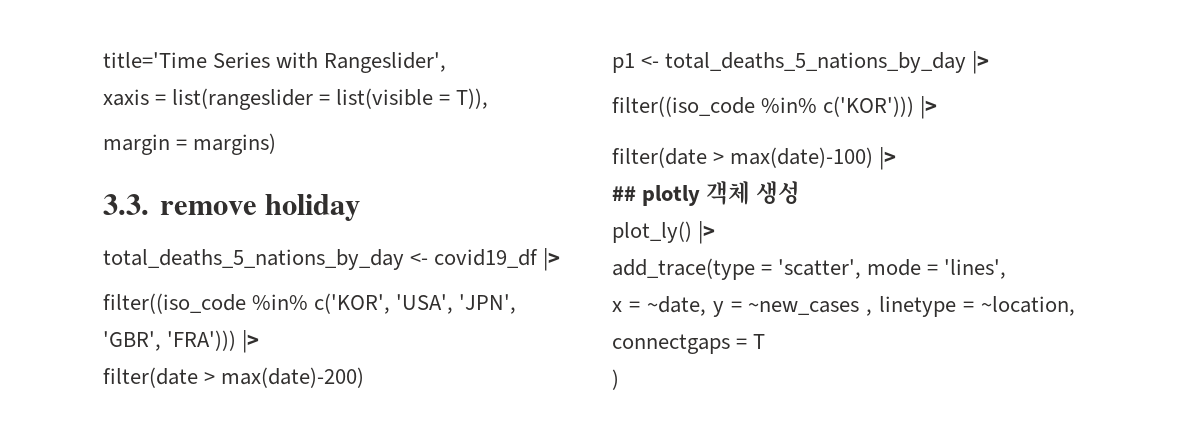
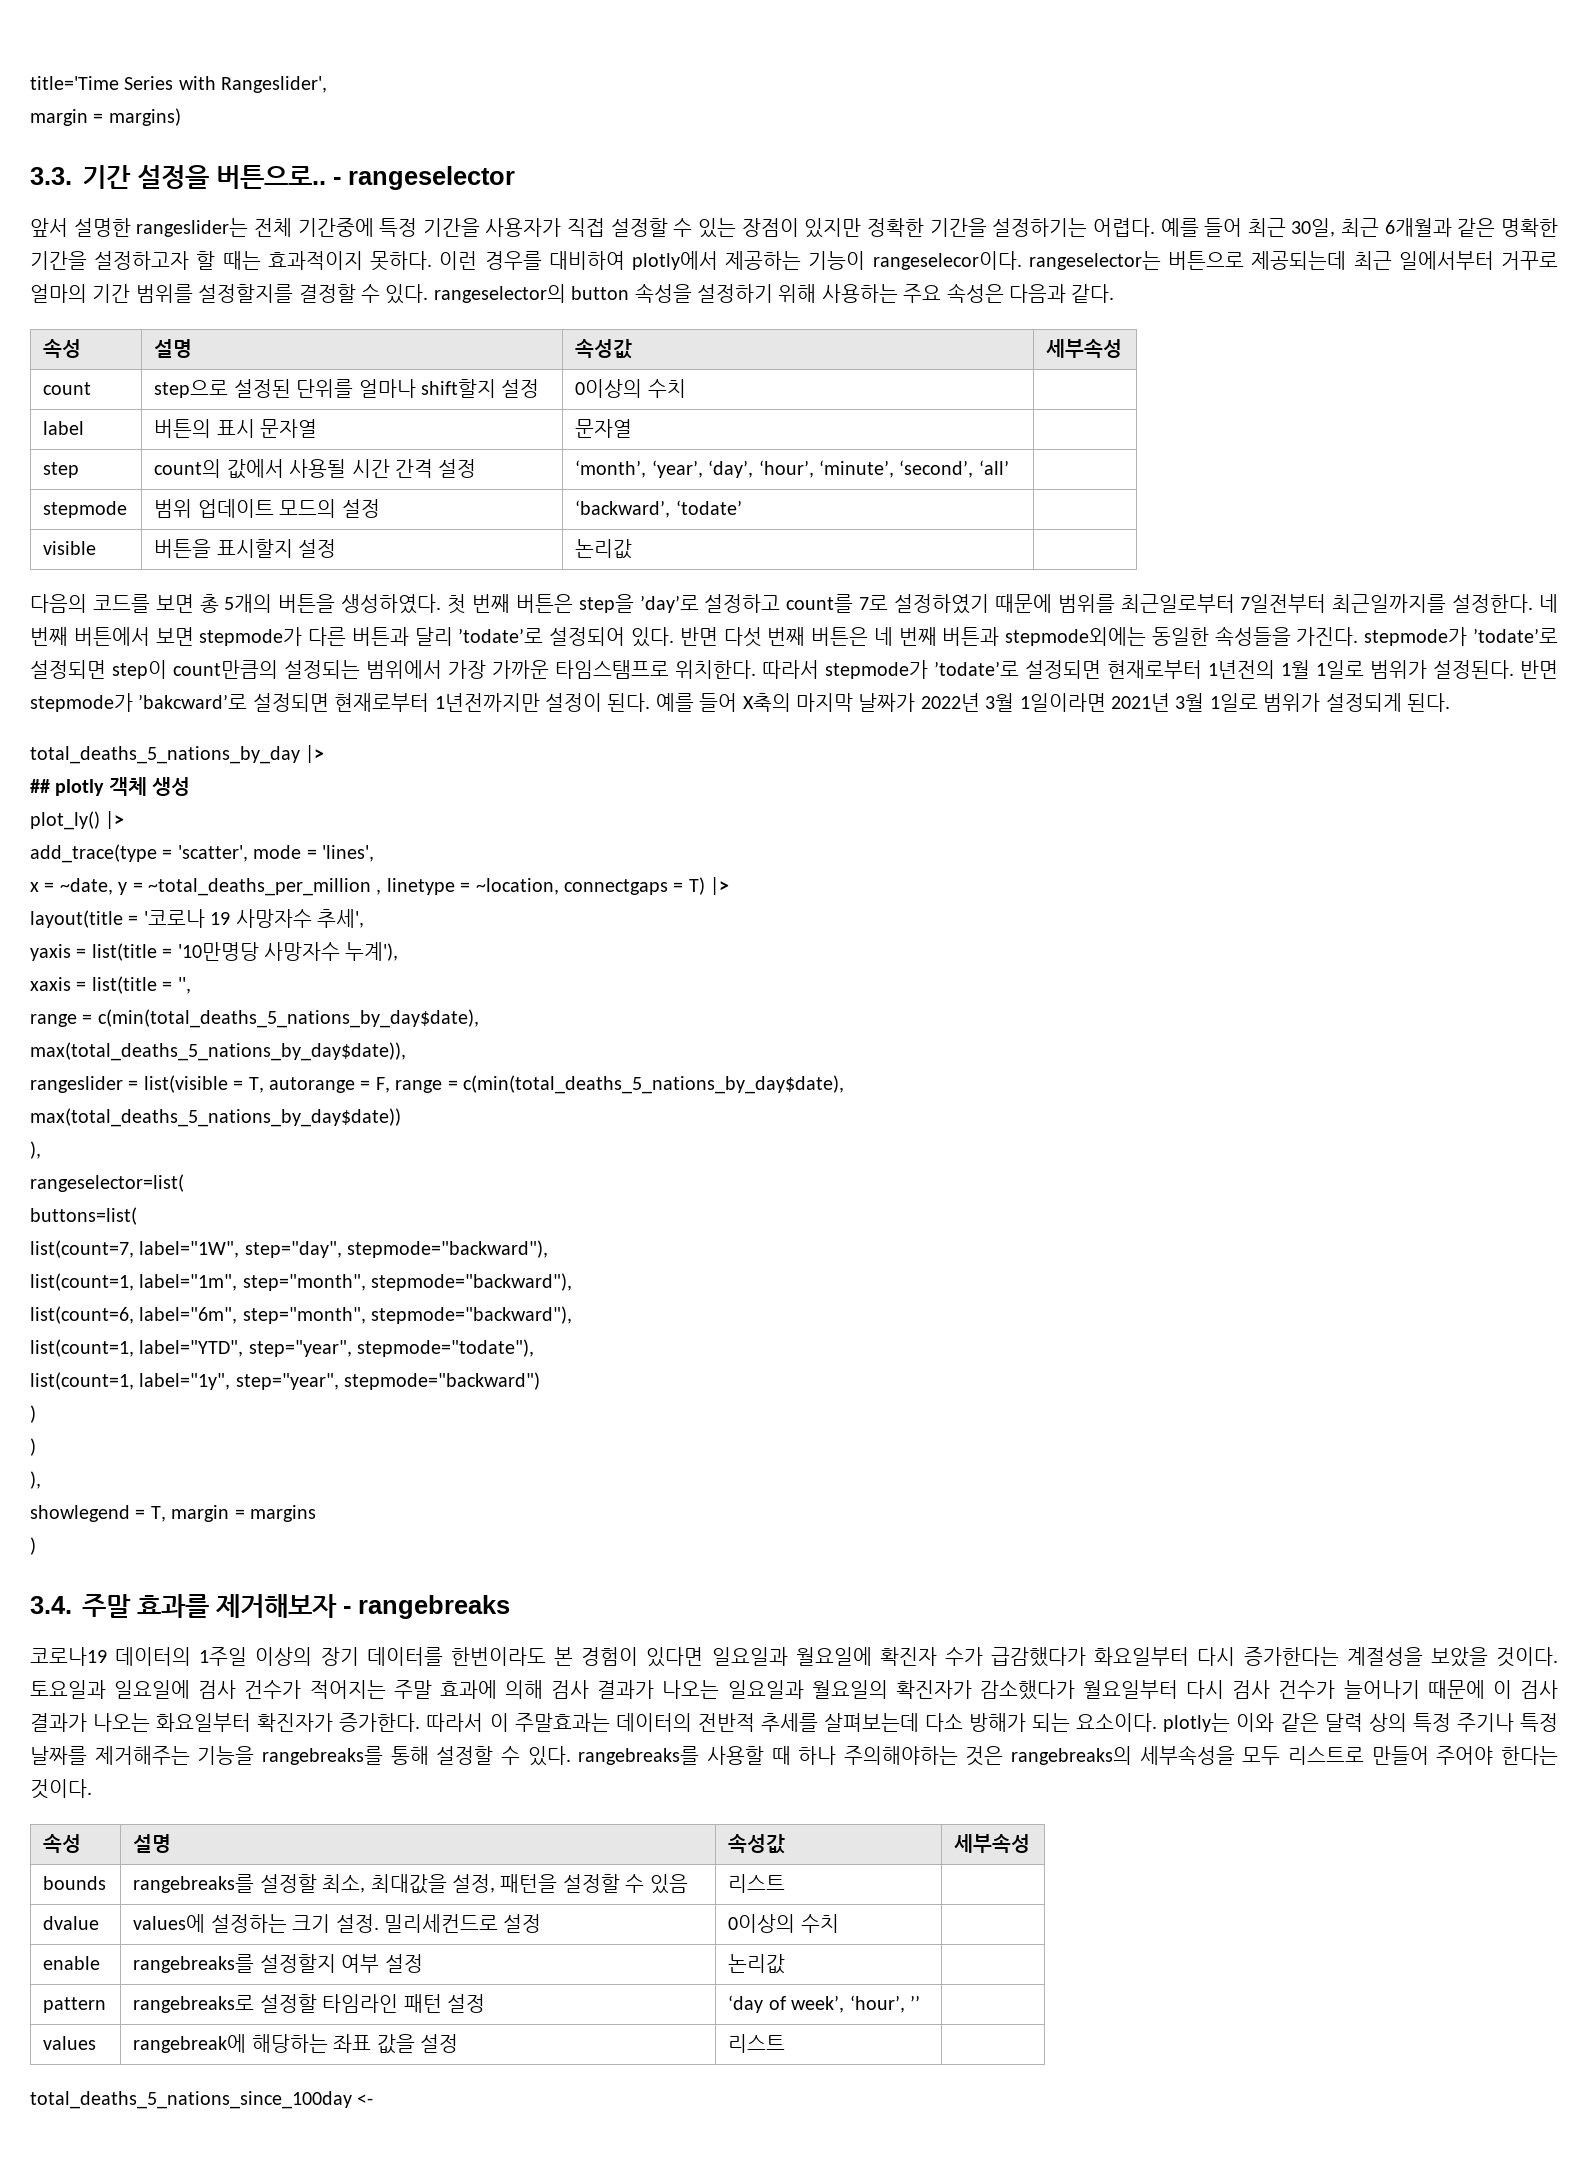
[103,88,489,110] [103,133,277,155] [103,194,361,221] [103,248,561,271] [103,293,517,314] [103,330,260,353] [103,367,365,388] [612,51,990,74] [612,96,938,119] [612,147,874,168] xaxis = list(rangeslider = list(visible = T)), // margin = margins) // 3.3. remove holiday // total_deaths_5_nations_by_day <- covid19_df |> // filter((iso_code %in% c('KOR', 'USA', 'JPN', 'GBR', 'FRA'))) |> // filter(date > max(date)-200) // p1 <- total_deaths_5_nations_by_day |> // filter((iso_code %in% c('KOR'))) |> // filter(date > max(date)-100) -> [30,108,181,126] [30,165,515,190] [30,218,1559,238] [30,251,1558,271] [30,283,1115,304] [43,339,82,358] [154,339,193,358] [575,339,633,359] [1046,339,1123,358] [43,382,92,395] [154,379,540,398] [575,379,686,398] [43,421,85,435] [154,419,318,438] [575,419,633,438] [43,462,80,478] [154,459,477,479] [575,460,1009,478] [43,501,128,518] [154,499,380,518] [575,500,742,518] [43,541,97,555] [154,539,337,558] [575,539,633,559] [30,594,1558,614] [30,626,1558,647] [30,660,1558,679] [30,693,1451,712] [30,746,300,764] margin = margins) // 3.3. 기간 설정을 버튼으로.. - rangeselector // 앞서 설명한 rangeslider는 전체 기간중에 특정 기간을 사용자가 직접 설정할 수 있는 장점이 있지만 정확한 기간을 설정하기는 어렵다. 예를 들어 최근 30일, 최근 6개월과 같은 명확한 기간을 설정하고자 할 때는 효과적이지 못하다. 이런 경우를 대비하여 plotly에서 제공하는 기능이 rangeselecor이다. rangeselector는 버튼으로 제공되는데 최근 일에서부터 거꾸로 얼마의 기간 범위를 설정할지를 결정할 수 있다. rangeselector의 button 속성을 설정하기 위해 사용하는 주요 속성은 다음과 같다. // 속성 | 설명 | 속성값 | 세부속성 // count | step으로 설정된 단위를 얼마나 shift할지 설정 | 0이상의 수치 | // label | 버튼의 표시 문자열 | 문자열 | // step | count의 값에서 사용될 시간 간격 설정 | ‘month’, ‘year’, ‘day’, ‘hour’, ‘minute’, ‘second’, ‘all’ | // stepmode | 범위 업데이트 모드의 설정 | ‘backward’, ‘todate’ | // visible | 버튼을 표시할지 설정 | 논리값 | // 다음의 코드를 보면 총 5개의 버튼을 생성하였다. 첫 번째 버튼은 step을 ’day’로 설정하고 count를 7로 설정하였기 때문에 범위를 최근일로부터 7일전부터 최근일까지를 설정한다. 네 번째 버튼에서 보면 stepmode가 다른 버튼과 달리 ’todate’로 설정되어 있다. 반면 다섯 번째 버튼은 네 번째 버튼과 stepmode외에는 동일한 속성들을 가진다. stepmode가 ’todate’로 설정되면 step이 count만큼의 설정되는 범위에서 가장 가까운 타임스탬프로 위치한다. 따라서 stepmode가 ’todate’로 설정되면 현재로부터 1년전의 1월 1일로 범위가 설정된다. 반면 stepmode가 ’bakcward’로 설정되면 현재로부터 1년전까지만 설정이 된다. 예를 들어 X축의 마지막 날짜가 2022년 3월 1일이라면 2021년 3월 1일로 범위가 설정되게 된다. // total_deaths_5_nations_by_day
[748,301,860,315] ~new_cases -> [148,878,371,896] ~total_deaths_per_million
[753,334,766,349] [612,369,619,390] T // ) -> [688,877,730,895] [30,909,364,928] [30,942,399,961] [30,976,191,994] [30,1009,479,1028] [30,1042,406,1061] [30,1075,844,1094] [30,1108,401,1127] [30,1141,41,1159] [30,1174,184,1192] [30,1207,137,1225] [30,1240,549,1258] [30,1273,573,1291] [30,1306,573,1324] [30,1339,535,1357] [30,1372,541,1390] [30,1405,36,1423] [30,1438,36,1456] [30,1471,41,1489] [30,1505,316,1522] [30,1537,36,1555] [30,1594,510,1619] [30,1647,1559,1667] [30,1680,1559,1700] [30,1713,1559,1732] [30,1745,1559,1766] [30,1779,92,1799] [43,1834,82,1853] [133,1834,172,1853] [728,1834,786,1854] [954,1834,1031,1853] [43,1876,107,1890] [133,1874,688,1894] [728,1874,786,1893] [43,1916,100,1930] [133,1914,542,1933] [728,1914,839,1933] [43,1956,101,1970] [133,1954,423,1973] [728,1954,786,1974] [43,1997,107,2013] [133,1994,485,2013] [728,1995,920,2013] [43,2036,97,2050] [133,2034,458,2054] [728,2034,786,2053] [30,2091,374,2109] T) |> // layout(title = '코로나 19 사망자수 추세', // yaxis = list(title = '10만명당 사망자수 누계'), // xaxis = list(title = '', // range = c(min(total_deaths_5_nations_by_day$date), // max(total_deaths_5_nations_by_day$date)), // rangeslider = list(visible = T, autorange = F, range = c(min(total_deaths_5_nations_by_day$date), // max(total_deaths_5_nations_by_day$date)) // ), // rangeselector=list( // buttons=list( // list(count=7, label="1W", step="day", stepmode="backward"), // list(count=1, label="1m", step="month", stepmode="backward"), // list(count=6, label="6m", step="month", stepmode="backward"), // list(count=1, label="YTD", step="year", stepmode="todate"), // list(count=1, label="1y", step="year", stepmode="backward") // ) // ) // ), // showlegend = T, margin = margins // ) // 3.4. 주말 효과를 제거해보자 - rangebreaks // 코로나19 데이터의 1주일 이상의 장기 데이터를 한번이라도 본 경험이 있다면 일요일과 월요일에 확진자 수가 급감했다가 화요일부터 다시 증가한다는 계절성을 보았을 것이다. 토요일과 일요일에 검사 건수가 적어지는 주말 효과에 의해 검사 결과가 나오는 일요일과 월요일의 확진자가 감소했다가 월요일부터 다시 검사 건수가 늘어나기 때문에 이 검사 결과가 나오는 화요일부터 확진자가 증가한다. 따라서 이 주말효과는 데이터의 전반적 추세를 살펴보는데 다소 방해가 되는 요소이다. plotly는 이와 같은 달력 상의 특정 주기나 특정 날짜를 제거해주는 기능을 rangebreaks를 통해 설정할 수 있다. rangebreaks를 사용할 때 하나 주의해야하는 것은 rangebreaks의 세부속성을 모두 리스트로 만들어 주어야 한다는 것이다. // 속성 | 설명 | 속성값 | 세부속성 // bounds | rangebreaks를 설정할 최소, 최대값을 설정, 패턴을 설정할 수 있음 | 리스트 | // dvalue | values에 설정하는 크기 설정. 밀리세컨드로 설정 | 0이상의 수치 | // enable | rangebreaks를 설정할지 여부 설정 | 논리값 | // pattern | rangebreaks로 설정할 타임라인 패턴 설정 | ‘day of week’, ‘hour’, ’’ | // values | rangebreak에 해당하는 좌표 값을 설정 | 리스트 | // total_deaths_5_nations_since_100day <-

